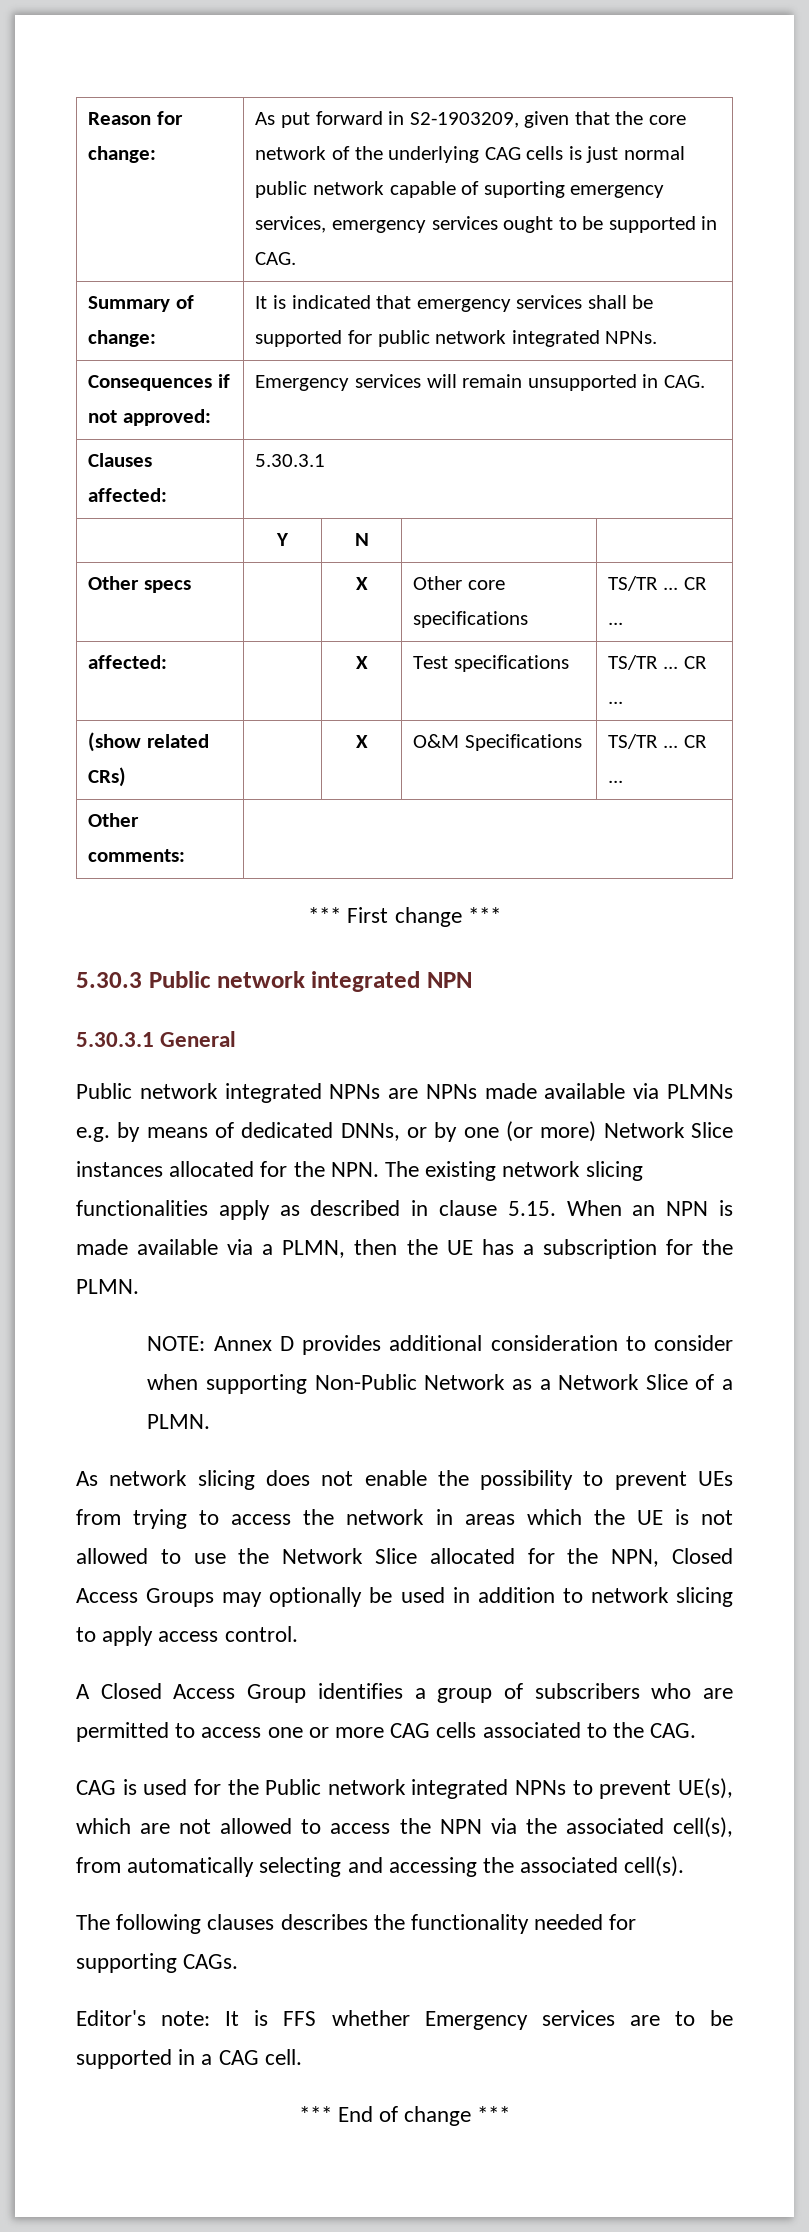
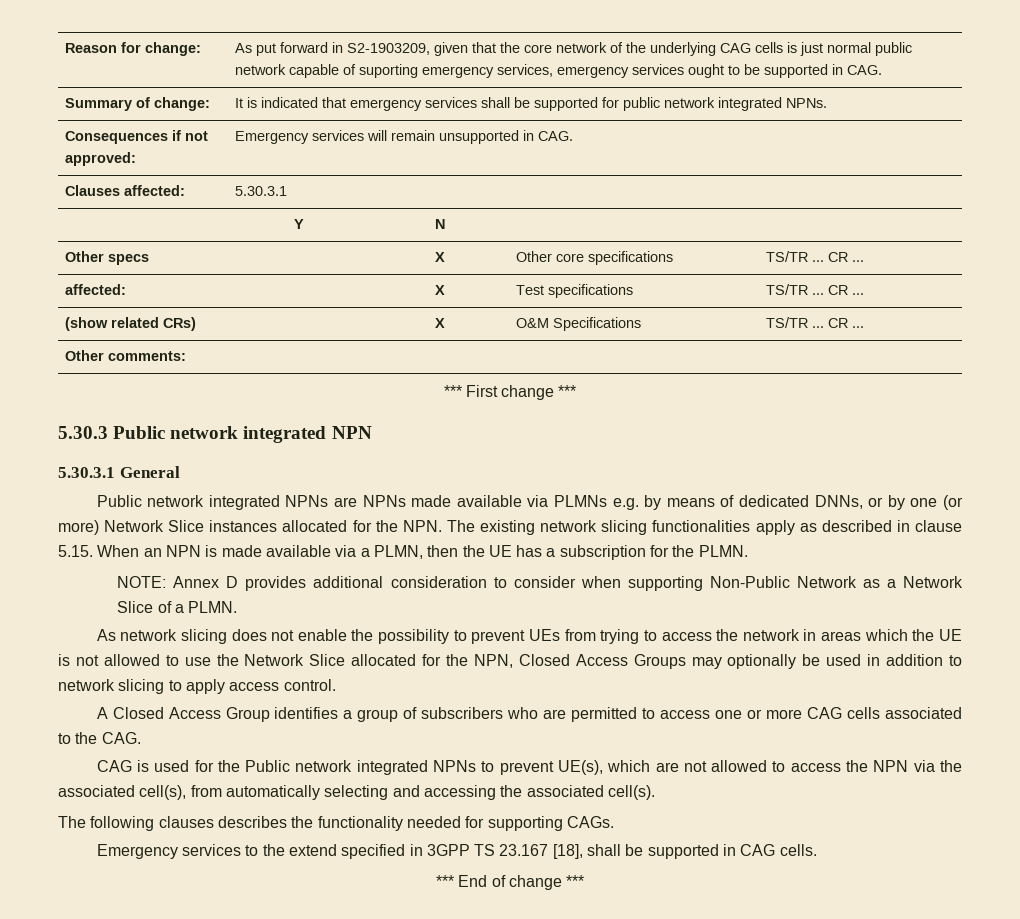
[76,2010,734,2030] [76,2049,302,2069] Editor's note: It is FFS whether Emergency services are to be supported in a CAG cell. -> [96,844,817,859] Emergency services to the extend specified in 3GPP TS 23.167 [18], shall be supported in CAG cells.

